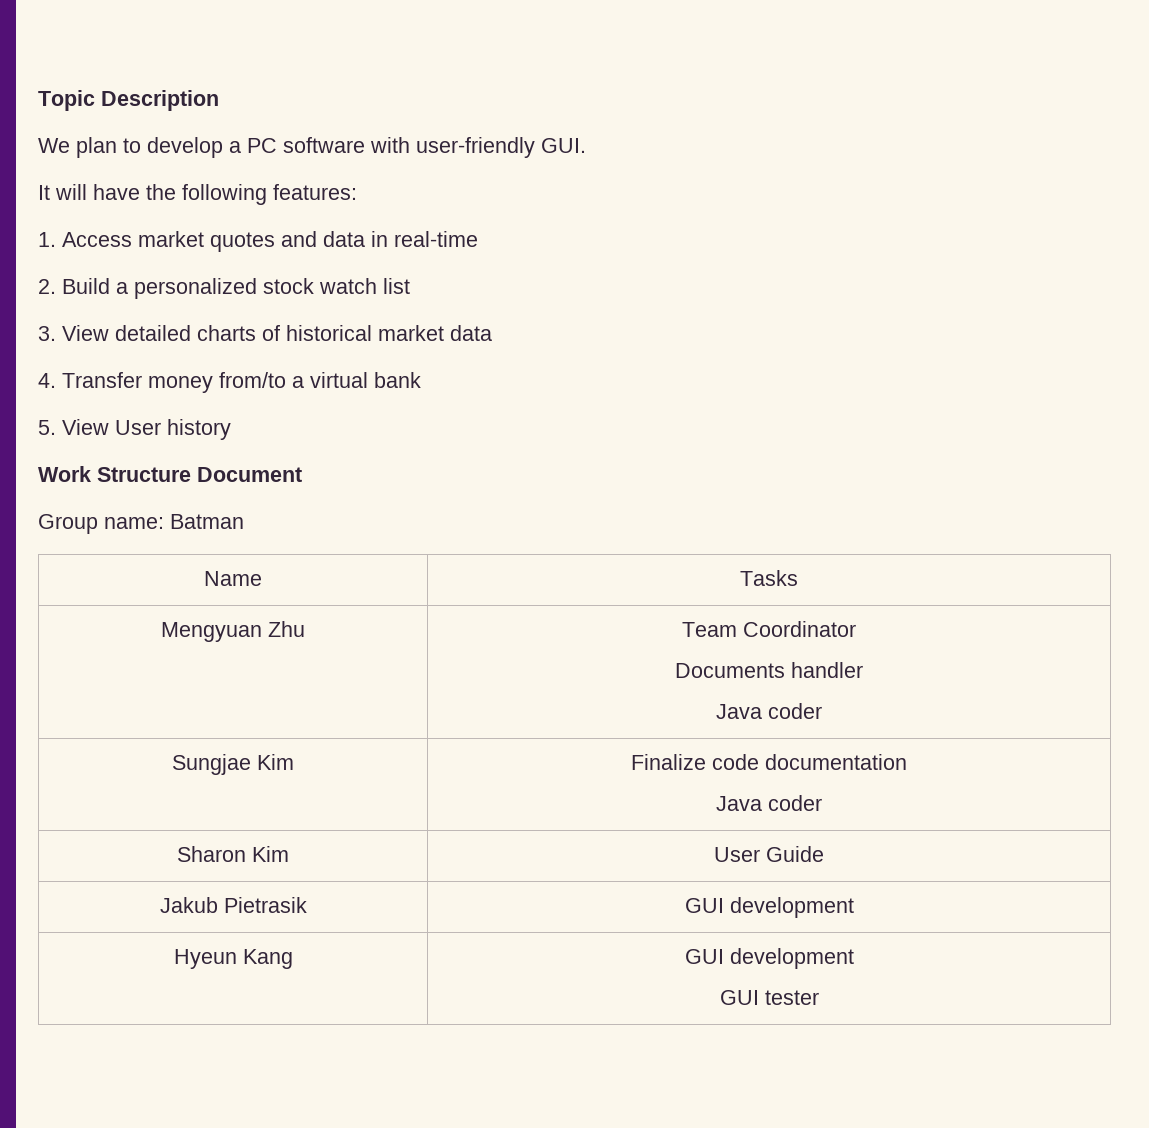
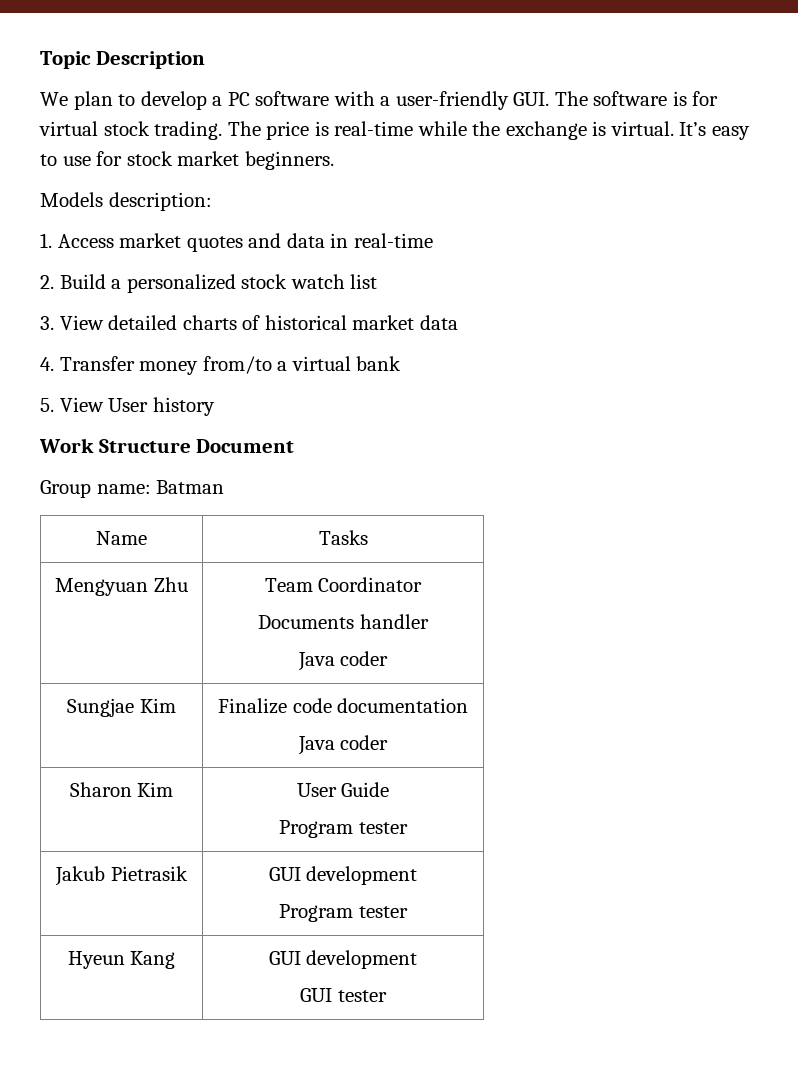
(410, 145) none -> [380,96,391,106] a
[38,184,357,205] // It will have the following features: -> [554,91,719,106] [39,121,750,140] [40,151,334,170] [40,192,212,211] The software is for virtual stock trading. The price is real-time while the exchange is virtual. It’s easy to use for stock market beginners. // Models description:
(824, 854) none -> [279,820,408,838] // Program tester
(854, 907) none -> [279,904,408,922] // Program tester

